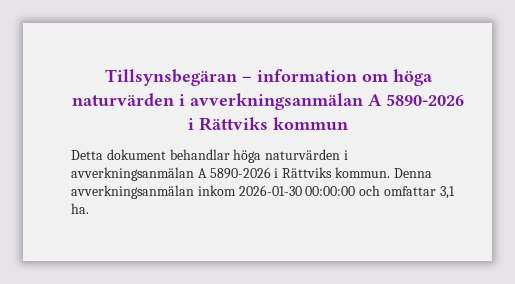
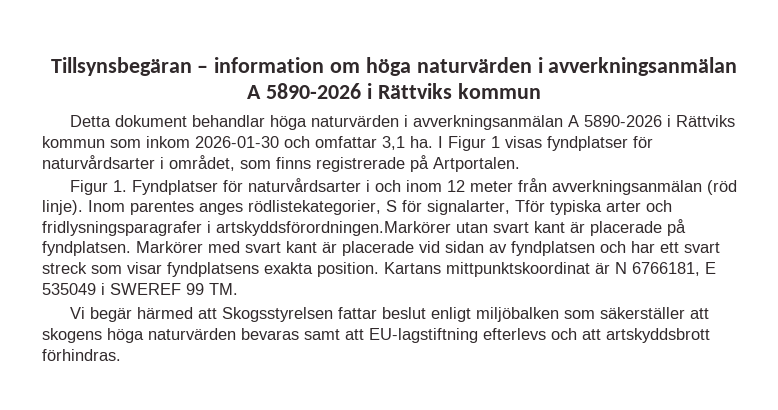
[334,167,432,178] [71,185,194,199] kommun. Denna avverkningsanmälan -> [42,136,141,148] kommun som
[305,186,356,196] 00:00:00 -> (279, 142) none
(89, 208) none -> [438,136,653,151] [42,155,520,172] [70,178,738,195] [42,200,672,215] [42,219,686,236] [42,241,720,256] [42,262,716,277] [42,283,238,295] [70,307,710,322] [42,328,710,343] [42,349,121,361] I Figur 1 visas fyndplatser för naturvårdsarter i området, som finns registrerade på Artportalen. // Figur 1. Fyndplatser för naturvårdsarter i och inom 12 meter från avverkningsanmälan (röd linje). Inom parentes anges rödlistekategorier, S för signalarter, Tför typiska arter och fridlysningsparagrafer i artskyddsförordningen.Markörer utan svart kant är placerade på fyndplatsen. Markörer med svart kant är placerade vid sidan av fyndplatsen och har ett svart streck som visar fyndplatsens exakta position. Kartans mittpunktskoordinat är N 6766181, E 535049 i SWEREF 99 TM. // Vi begär härmed att Skogsstyrelsen fattar beslut enligt miljöbalken som säkerställer att skogens höga naturvärden bevaras samt att EU-lagstiftning efterlevs och att artskyddsbrott förhindras.

